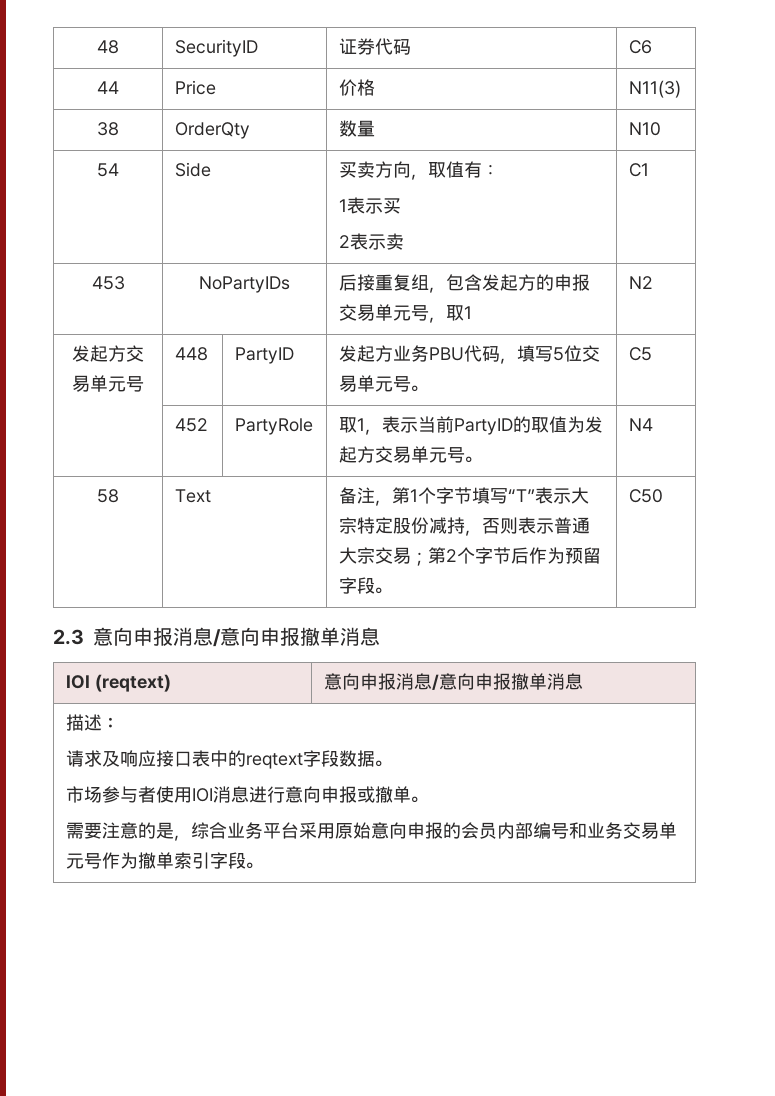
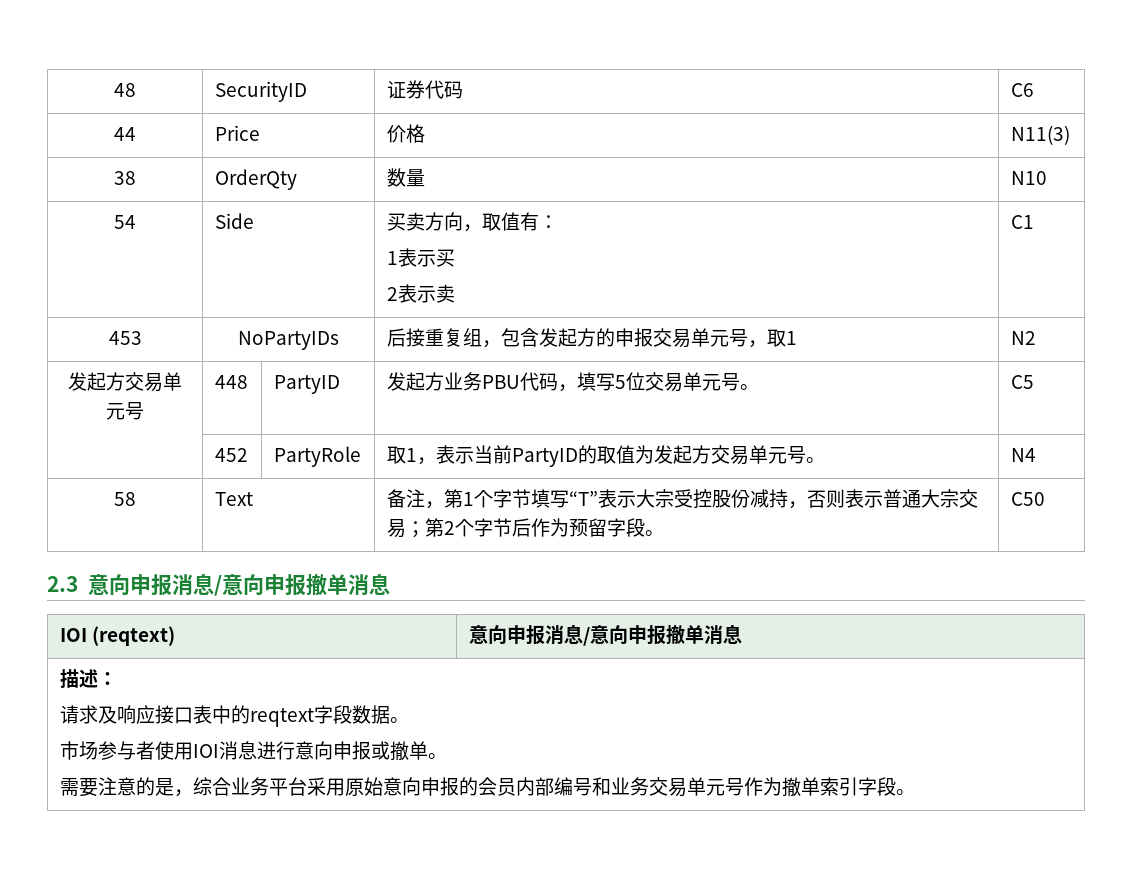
[356,517,393,534] 特定 -> [673,489,712,509] 受控

